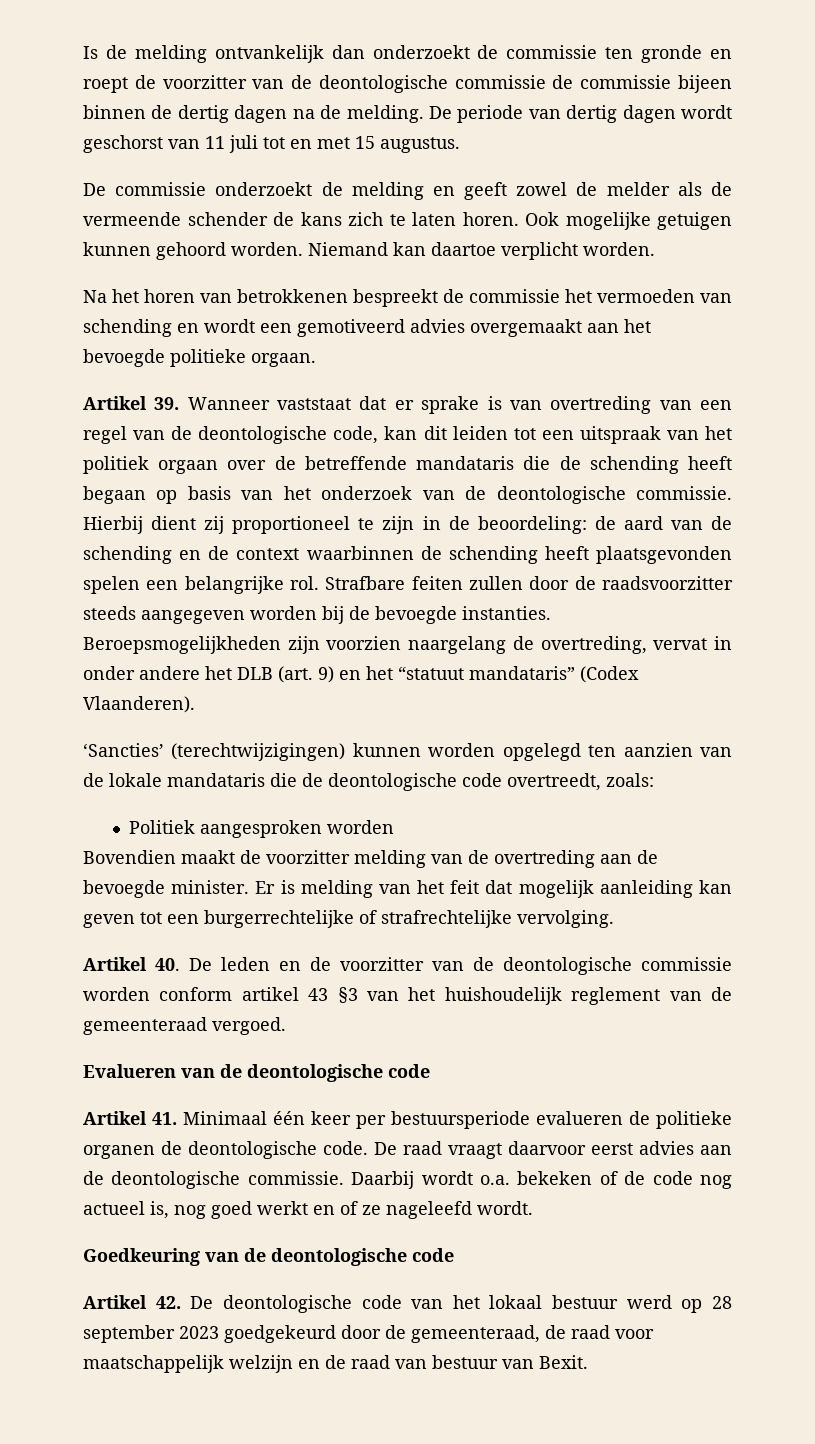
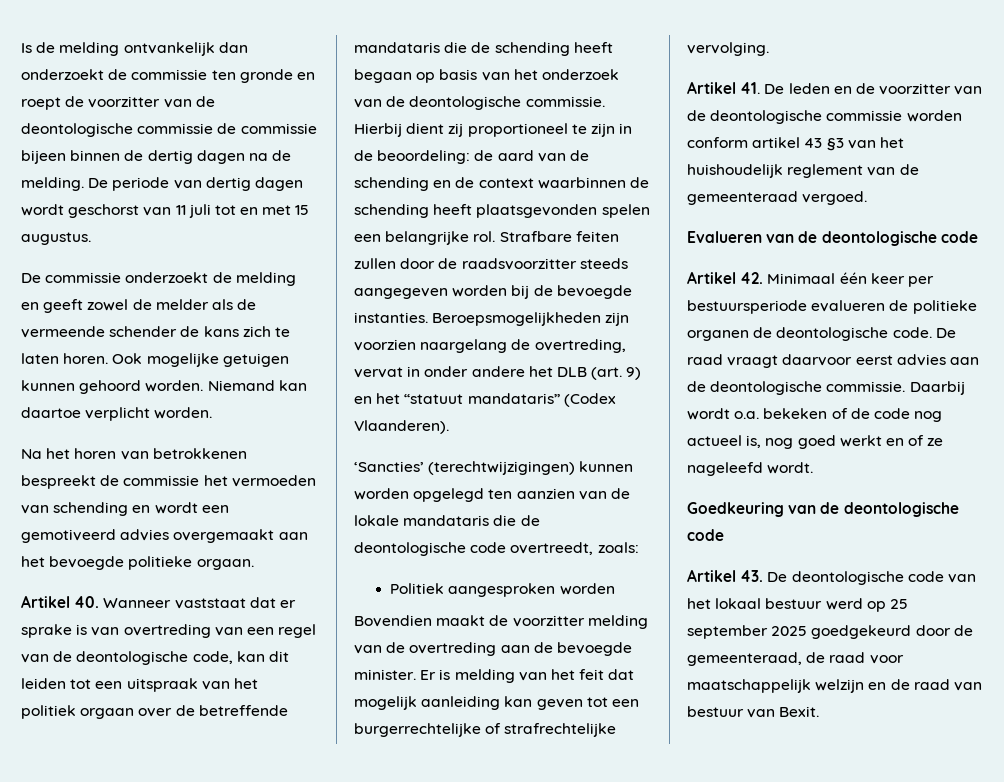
[154,397,180,410] 39. -> [74,596,100,608] 40.
[155,958,180,971] 40. -> [740,82,761,94] 41.
[152,1112,177,1125] 41. -> [740,272,764,284] 42.
[155,1296,181,1309] 42. -> [740,570,764,582] 43.
[711,1296,732,1309] [83,1325,219,1343] 28 september 2023 -> [889,599,908,609] [687,625,808,639] 25 september 2025

